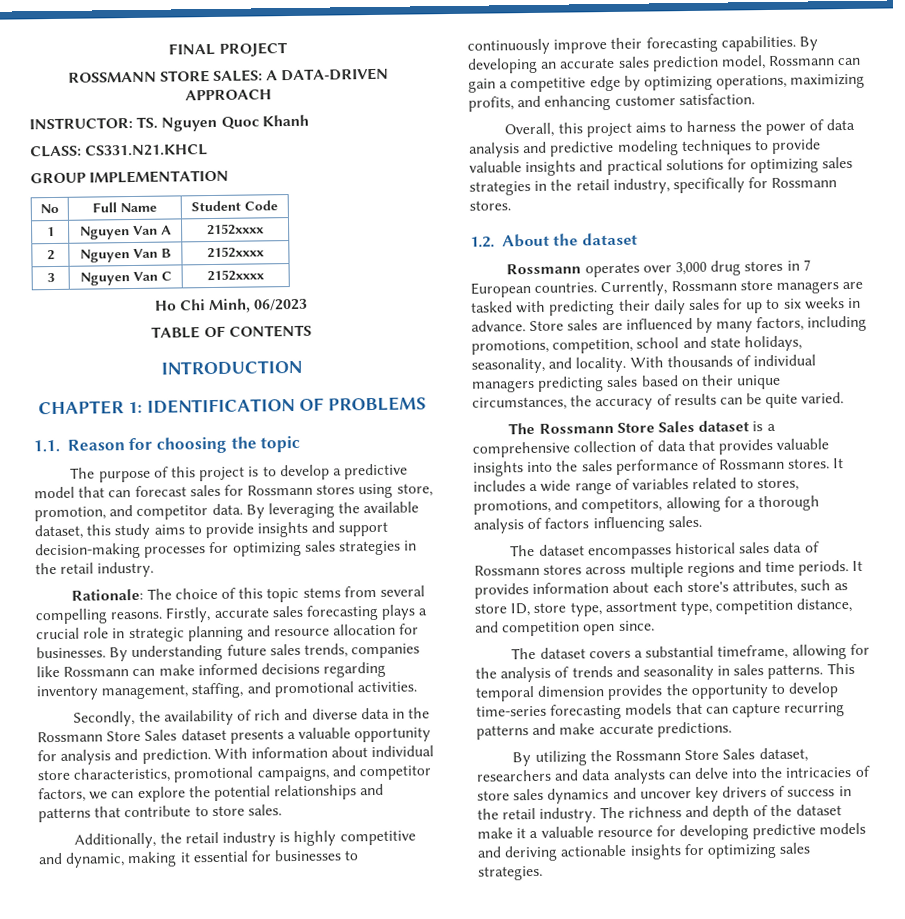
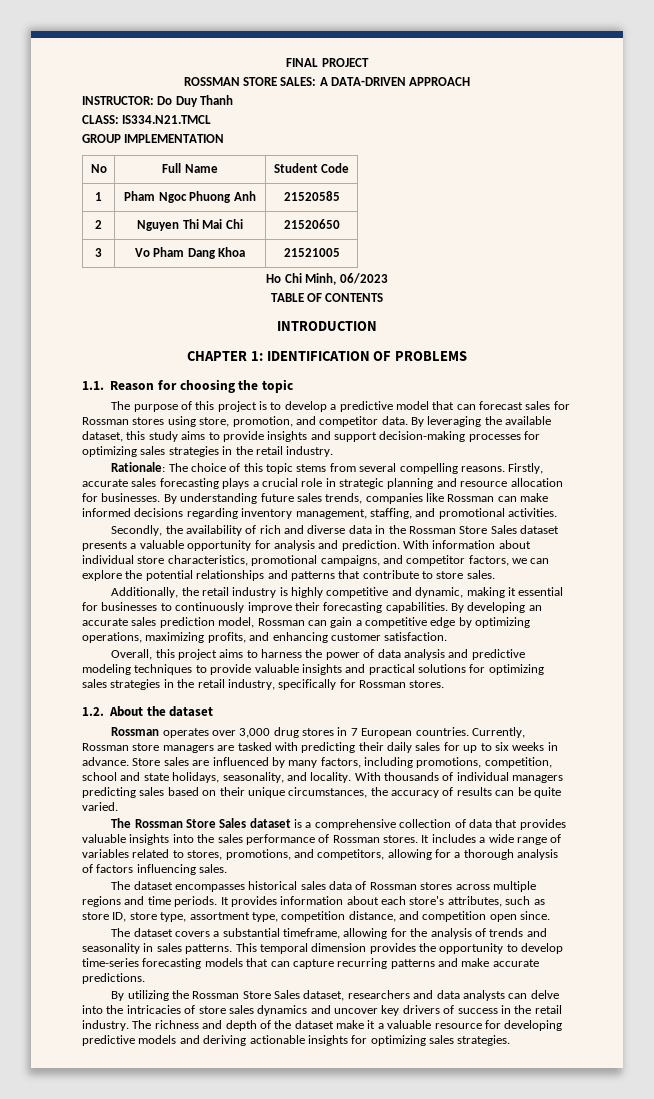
[67,71,157,83] ROSSMANN -> [183,77,240,86] ROSSMAN
[136,114,309,132] TS. Nguyen Quoc Khanh -> [157,95,234,107] Do Duy Thanh
[85,144,209,157] CS331.N21.KHCL -> [122,115,212,124] IS334.N21.TMCL
[79,225,172,240] [207,223,265,236] [46,249,55,261] [80,248,171,263] [207,246,265,259] [46,272,55,283] [79,271,172,286] [207,269,265,282] Nguyen Van A | 2152xxxx // 2 | Nguyen Van B | 2152xxxx // 3 | Nguyen Van C | 2152xxxx -> [124,191,256,203] [283,191,340,201] [95,220,102,229] [137,219,243,231] [283,219,340,229] [95,248,102,257] [134,247,246,259] [283,248,340,257] Pham Ngoc Phuong Anh | 21520585 // 2 | Nguyen Thi Mai Chi | 21520650 // 3 | Vo Pham Dang Khoa | 21521005
[247,484,314,496] Rossmann -> [82,417,129,425] Rossman
[63,666,130,677] Rossmann -> [447,494,495,502] Rossman
[37,731,103,743] Rossmann -> [408,526,456,534] Rossman
[768,55,836,66] Rossmann -> [257,618,305,626] Rossman
[771,177,838,188] Rossmann -> [359,680,406,688] Rossman
[506,263,582,275] Rossmann -> [111,727,160,736] Rossman
[670,280,737,292] Rossmann -> [82,743,129,751] Rossman
[538,422,614,434] Rossmann -> [134,819,183,828] Rossman
[719,458,786,470] Rossmann -> [332,835,380,843] Rossman
[474,564,540,576] Rossmann -> [369,882,417,890] Rossman
[615,750,682,761] Rossmann -> [192,991,240,999] Rossman

